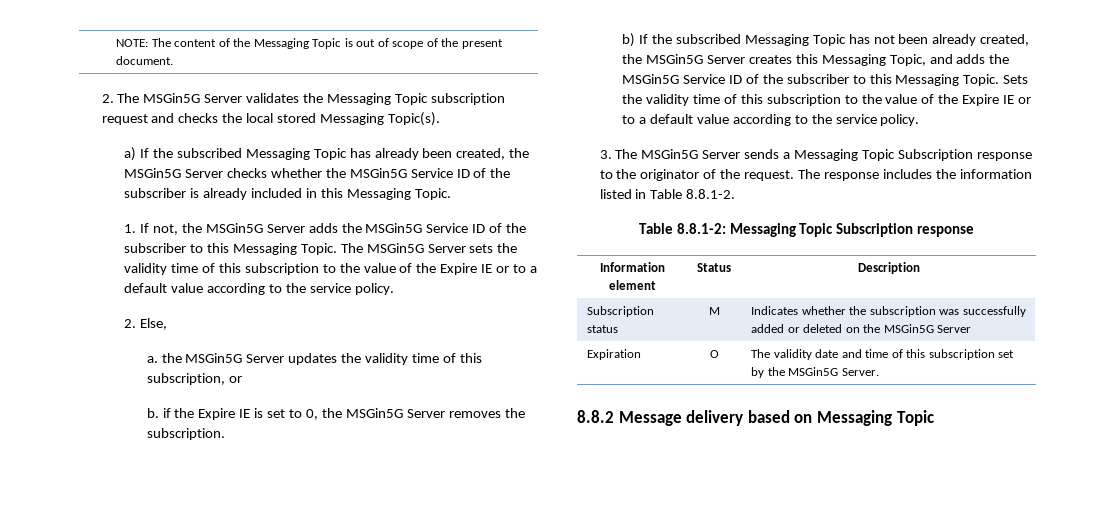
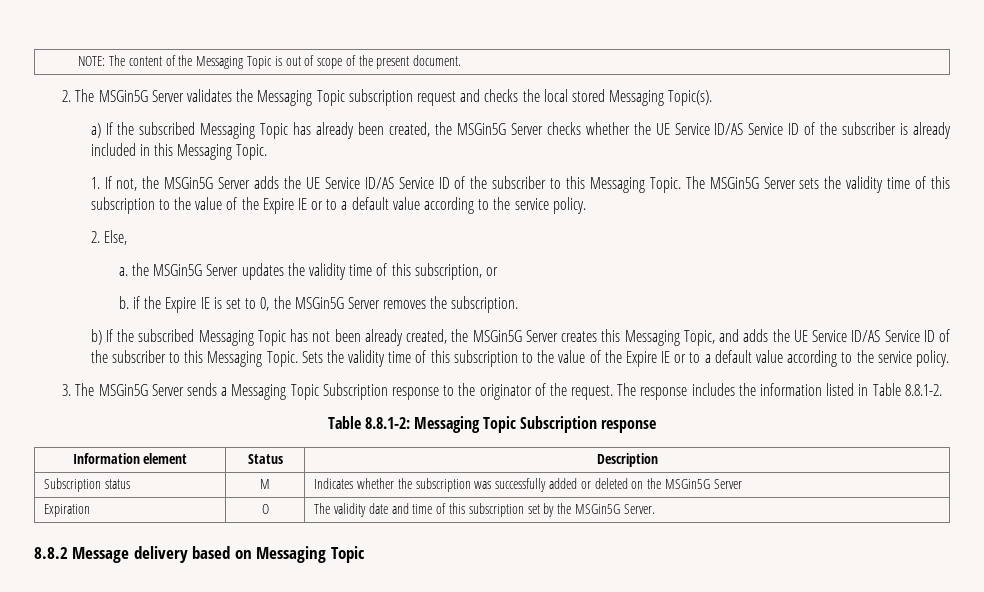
[349,168,407,178] MSGin5G -> [655,123,744,135] UE Service ID/AS
[365,223,423,233] MSGin5G -> [305,177,394,189] UE Service ID/AS
[622,74,680,84] MSGin5G -> [793,330,881,342] UE Service ID/AS

